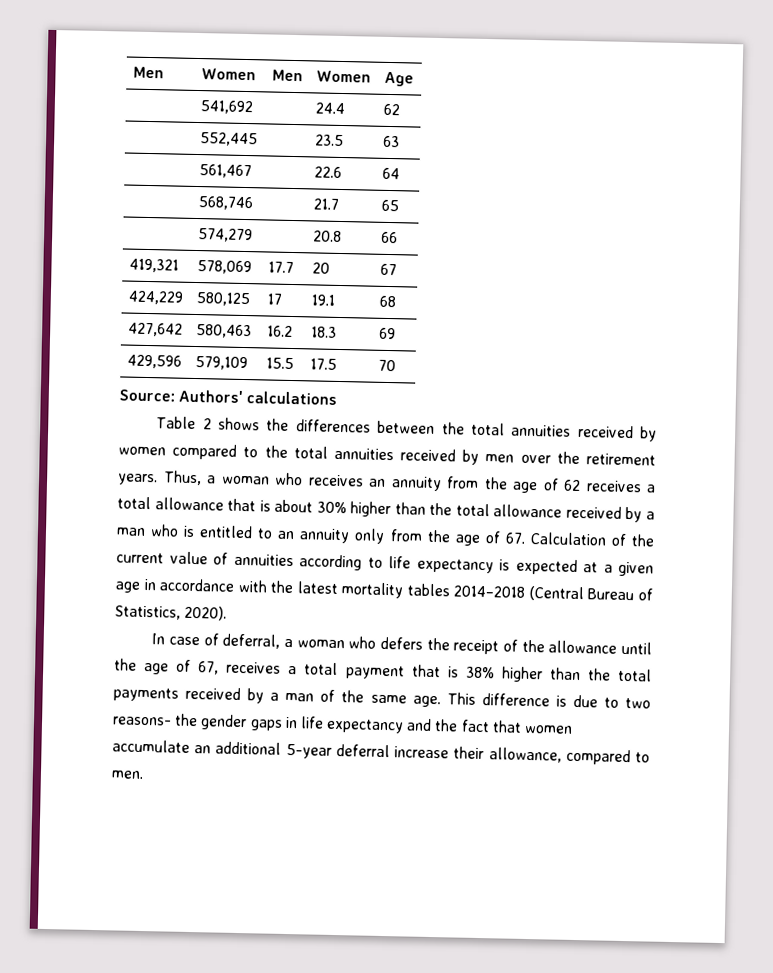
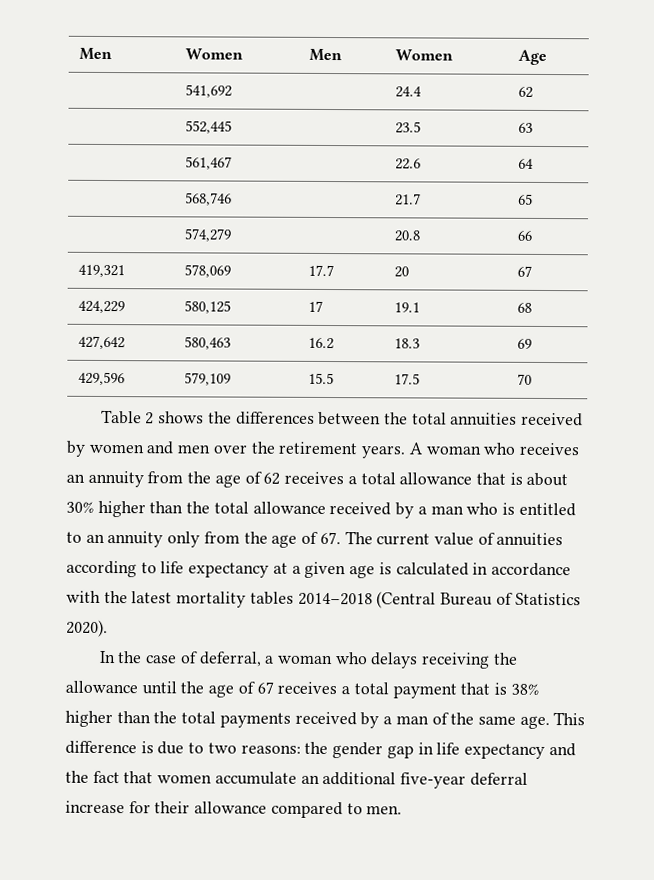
[119,389,338,405] // Source: Authors' calculations -> (533, 379) none
[172,443,480,465] compared to the total annuities received by -> [146,441,174,455] and
[162,470,216,486] Thus, a -> [408,442,423,455] A
[529,531,655,547] Calculation of the -> [344,531,373,545] The
[499,558,578,575] is expected -> (270, 570) none
(140, 587) none -> [378,562,469,576] is calculated
[115,605,181,620] Statistics, -> [514,592,581,606] Statistics
(166, 639) none -> [117,651,143,664] the
[379,636,518,655] defers the receipt of -> [370,652,491,669] delays receiving
[198,661,220,675] 67, -> [256,681,274,694] 67
[113,716,172,726] reasons- -> [240,744,301,754] reasons:
[249,719,283,731] gaps -> [386,745,414,759] gap
[285,743,332,759] 5-year -> [400,772,467,789] five-year
[453,746,562,763] their allowance, -> [128,801,268,814] for their allowance

